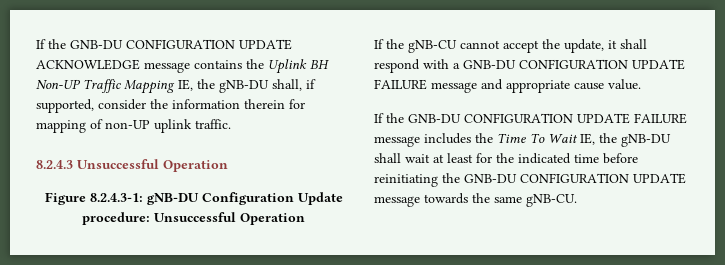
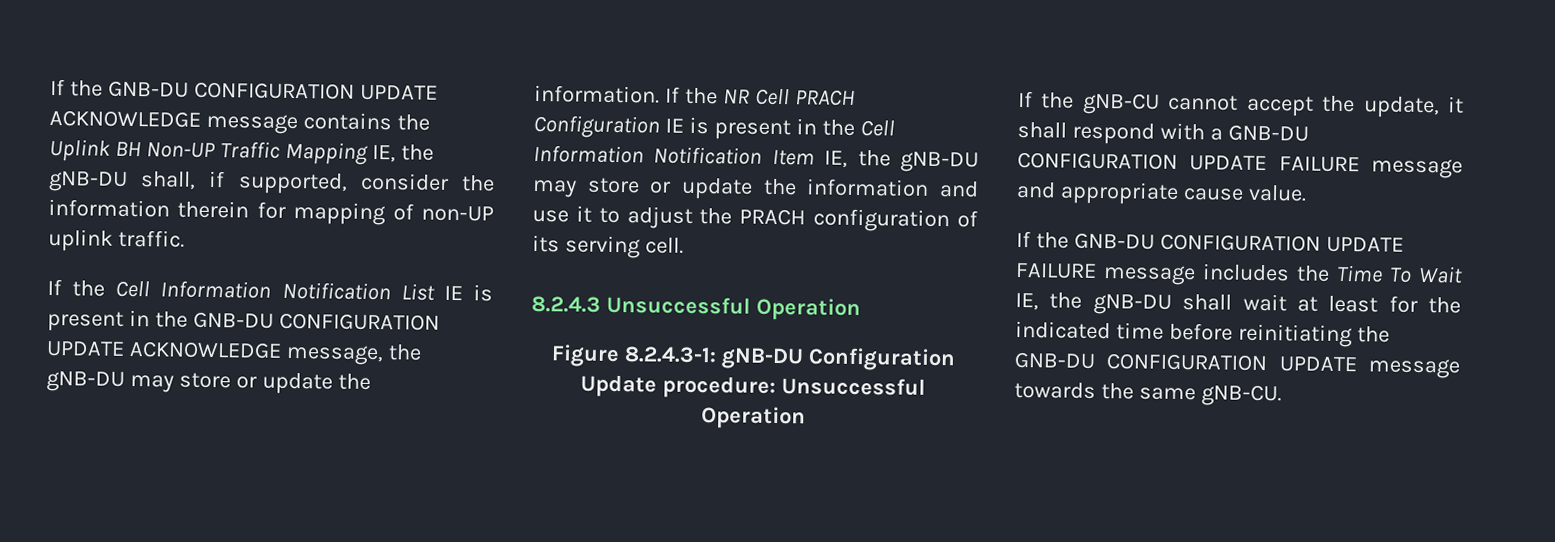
(231, 124) none -> [47,278,494,302] [47,309,440,332] [46,340,422,366] [46,370,371,395] [534,84,855,106] [533,114,895,141] [533,144,979,173] [532,177,979,200] [532,205,978,233] [532,234,684,259] // If the Cell Information Notification List IE is present in the GNB-DU CONFIGURATION UPDATE ACKNOWLEDGE message, the gNB-DU may store or update the information. If the NR Cell PRACH Configuration IE is present in the Cell Information Notification Item IE, the gNB-DU may store or update the information and use it to adjust the PRACH configuration of its serving cell.

